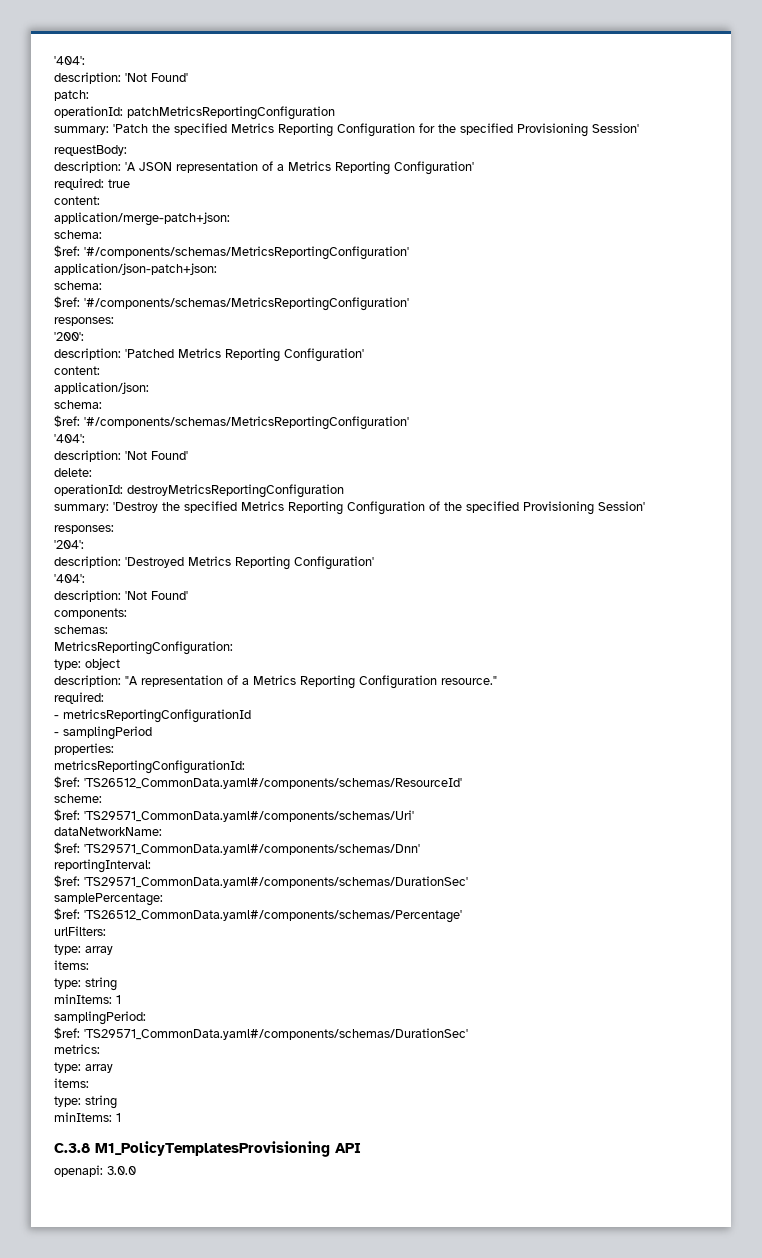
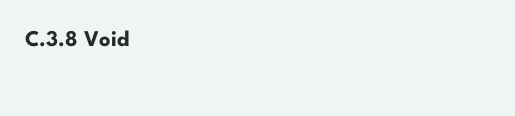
[54,56,85,65] [54,72,188,84] [54,90,89,101] [54,106,335,120] [54,123,639,137] [54,145,127,156] [54,161,474,175] [54,178,130,190] [54,196,100,205] [54,212,230,226] [54,230,102,239] [54,245,409,260] [54,263,217,275] [54,281,102,290] [54,296,409,311] [54,317,114,326] [54,332,84,341] [54,348,364,362] [54,366,100,375] [54,382,149,394] [54,400,102,409] [54,415,409,430] [54,434,85,443] [54,450,188,462] [54,468,92,477] [54,484,344,498] [54,501,645,515] [54,525,114,534] [54,540,84,549] [54,556,374,570] [54,574,85,583] [54,590,188,602] [54,608,127,619] [54,625,108,634] [54,641,233,655] [54,658,120,670] [54,675,497,689] [54,692,104,704] [54,709,251,723] [54,726,152,740] [54,743,114,755] [54,760,245,774] [54,776,462,789] [54,794,102,803] [54,809,414,822] [54,827,162,836] [54,842,420,855] [54,859,151,873] [54,875,468,888] [54,893,163,906] [54,908,462,923] [54,926,106,936] [54,944,113,955] [54,960,89,970] [54,977,117,991] [54,994,121,1004] [54,1011,146,1025] [54,1027,468,1040] [54,1044,100,1054] [54,1062,113,1073] [54,1078,89,1088] [54,1095,117,1109] [54,1112,121,1122] [54,1141,361,1157] [54,1165,136,1177] '404': // description: 'Not Found' // patch: // operationId: patchMetricsReportingConfiguration // summary: 'Patch the specified Metrics Reporting Configuration for the specified Provisioning Session' // requestBody: // description: 'A JSON representation of a Metrics Reporting Configuration' // required: true // content: // application/merge-patch+json: // schema: // $ref: '#/components/schemas/MetricsReportingConfiguration' // application/json-patch+json: // schema: // $ref: '#/components/schemas/MetricsReportingConfiguration' // responses: // '200': // description: 'Patched Metrics Reporting Configuration' // content: // application/json: // schema: // $ref: '#/components/schemas/MetricsReportingConfiguration' // '404': // description: 'Not Found' // delete: // operationId: destroyMetricsReportingConfiguration // summary: 'Destroy the specified Metrics Reporting Configuration of the specified Provisioning Session' // responses: // '204': // description: 'Destroyed Metrics Reporting Configuration' // '404': // description: 'Not Found' // components: // schemas: // MetricsReportingConfiguration: // type: object // description: "A representation of a Metrics Reporting Configuration resource." // required: // - metricsReportingConfigurationId // - samplingPeriod // properties: // metricsReportingConfigurationId: // $ref: 'TS26512_CommonData.yaml#/components/schemas/ResourceId' // scheme: // $ref: 'TS29571_CommonData.yaml#/components/schemas/Uri' // dataNetworkName: // $ref: 'TS29571_CommonData.yaml#/components/schemas/Dnn' // reportingInterval: // $ref: 'TS29571_CommonData.yaml#/components/schemas/DurationSec' // samplePercentage: // $ref: 'TS26512_CommonData.yaml#/components/schemas/Percentage' // urlFilters: // type: array // items: // type: string // minItems: 1 // samplingPeriod: // $ref: 'TS29571_CommonData.yaml#/components/schemas/DurationSec' // metrics: // type: array // items: // type: string // minItems: 1 // C.3.8 M1_PolicyTemplatesProvisioning API // openapi: 3.0.0 -> [25,30,131,47] C.3.8 Void

